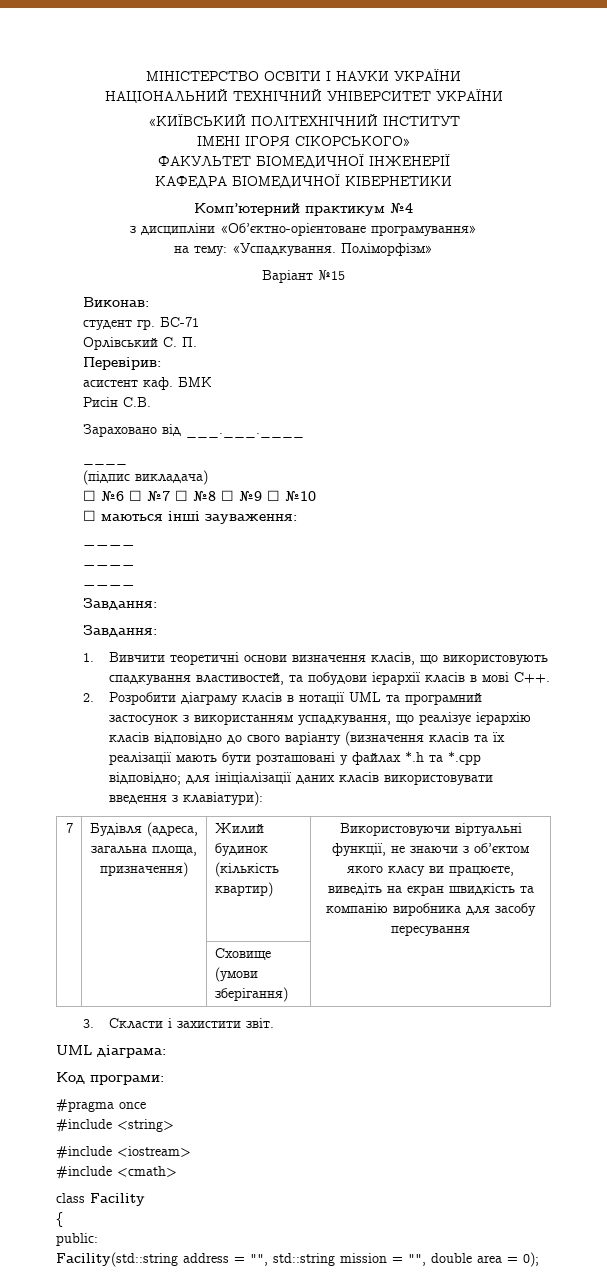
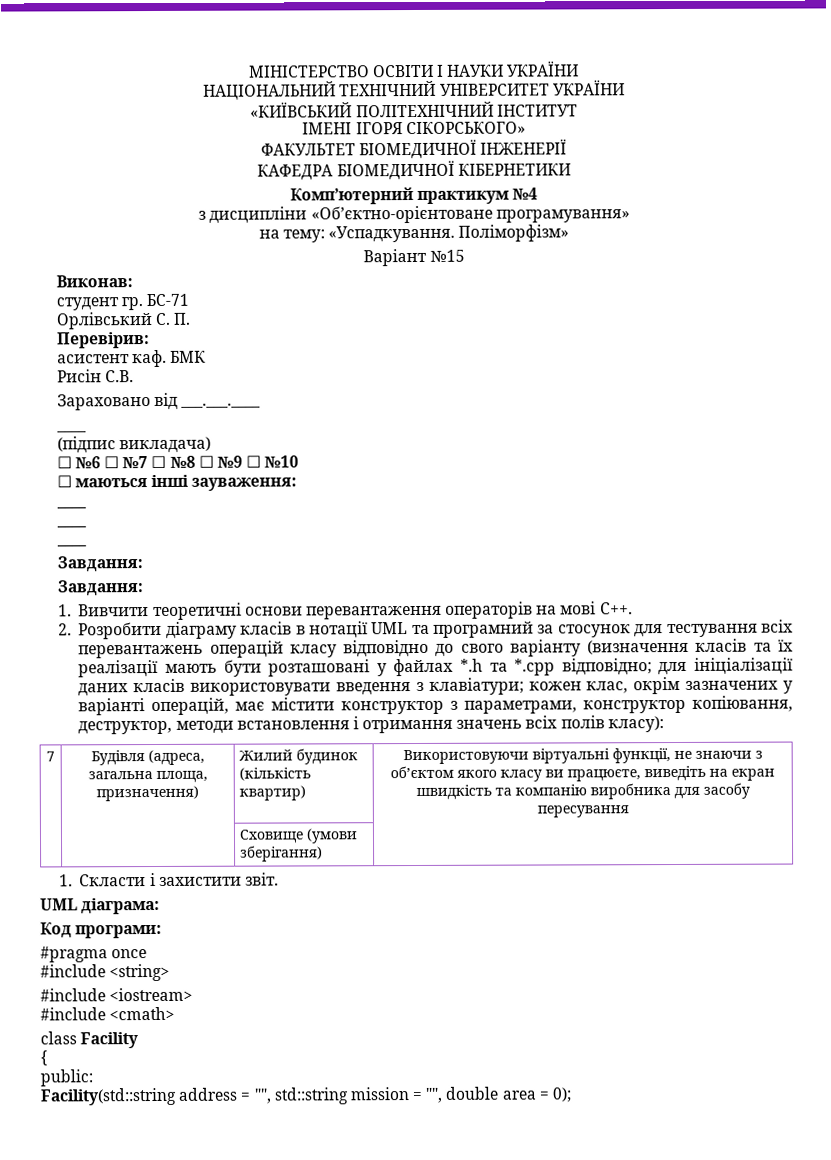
[292,652,549,665] [109,672,478,685] визначення класів, що використовують спадкування властивостей, та побудови ієрархії класів в -> [305,601,558,620] перевантаження операторів на
[109,712,532,725] [109,732,150,743] застосунок з використанням успадкування, що реалізує ієрархію класів -> [537,619,793,638] [78,640,337,659] за стосунок для тестування всіх перевантажень операцій класу
[183,791,264,806] клавіатури): -> [428,676,793,695] [78,695,793,716] [78,715,664,735] клавіатури; кожен клас, окрім зазначених у варіанті операцій, має містити конструктор з параметрами, конструктор копіювання, деструктор, методи встановлення і отримання значень всіх полів класу):
[82,1019,94,1028] 3. -> [58,874,73,887] 1.

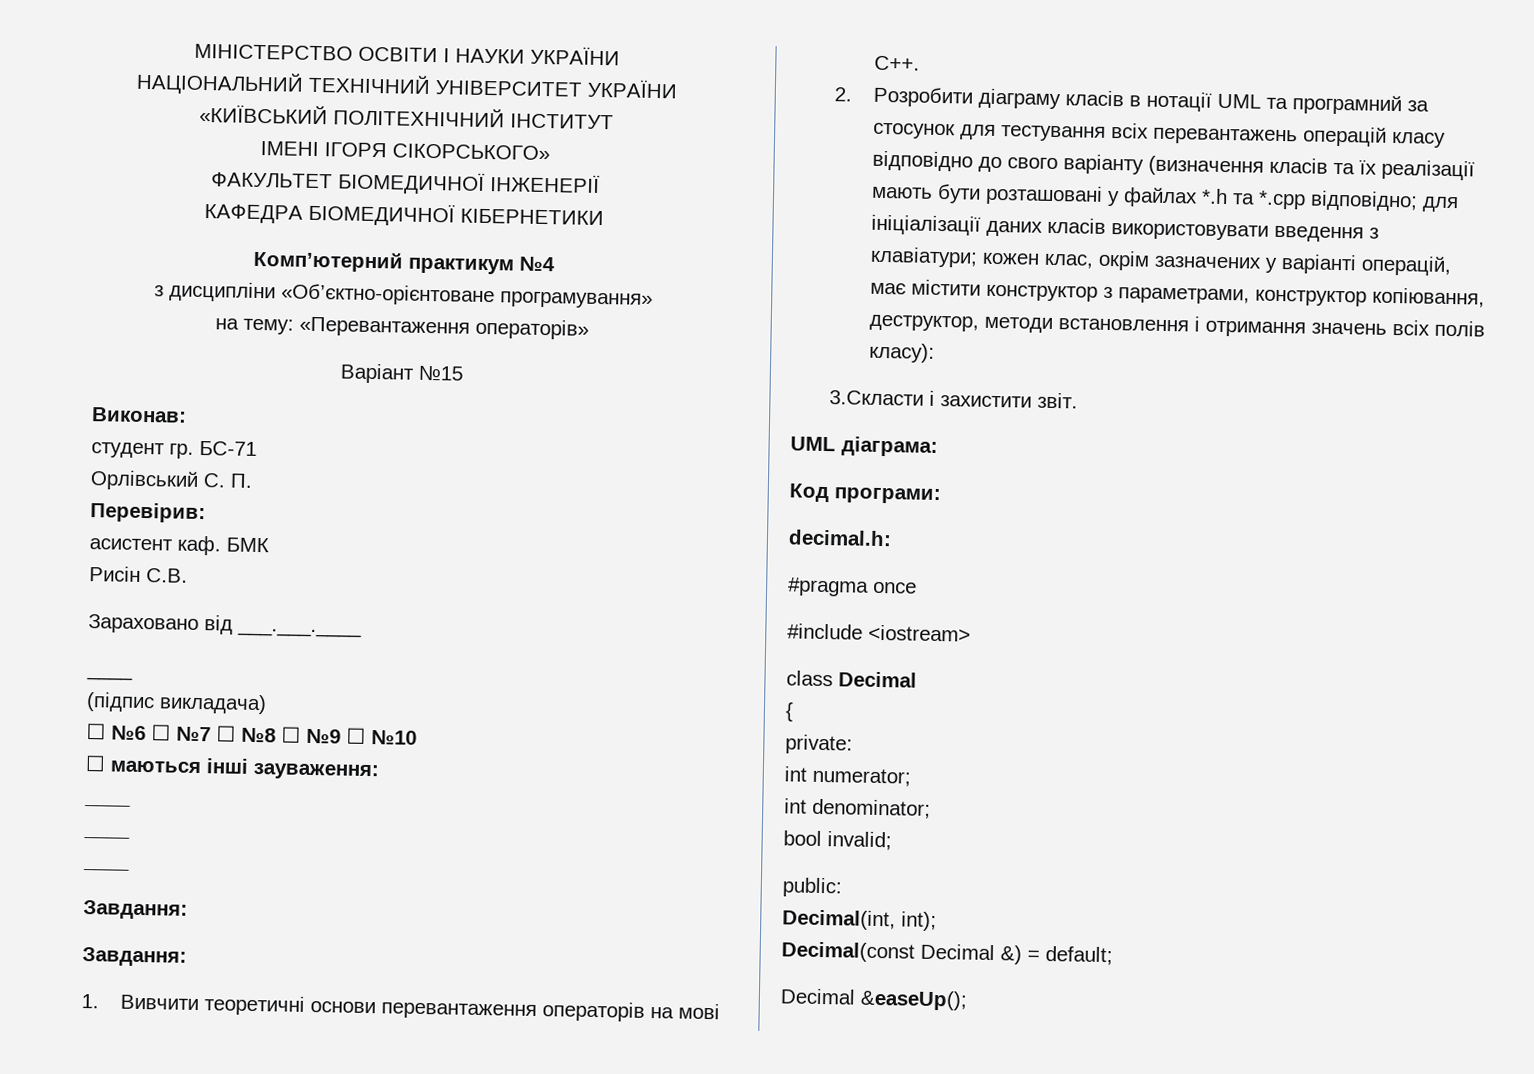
[328,224,570,243] «Успадкування. Поліморфізм» -> [299,316,589,340] «Перевантаження операторів»
[46,751,55,762] [90,749,205,766] [87,770,208,783] [96,785,199,802] [239,748,359,765] [239,767,312,781] [239,785,307,801] [402,748,763,765] [390,765,775,782] [415,782,750,801] [536,805,629,818] [239,828,359,844] [240,845,324,862] [58,874,147,887] // 7 | Будівля (адреса, загальна площа, призначення) | Жилий будинок (кількість квартир) | Використовуючи віртуальні функції, не знаючи з об’єктом якого класу ви працюєте, виведіть на екран швидкість та компанію виробника для засобу пересування // | | Сховище (умови зберігання) | // 1. Скласти -> [829,390,925,406] // 3.Скласти
(163, 931) none -> [788,529,892,547] // decimal.h:
[40,963,171,982] // #include <string> -> (917, 587) none
[40,1006,176,1021] // #include <cmath> -> (971, 633) none
[80,1032,139,1049] Facility -> [838,671,917,688] Decimal
[40,1069,93,1087] [40,1086,573,1106] public: // Facility(std::string address = "", std::string mission = "", double area = 0); -> [785,734,853,755] [784,766,911,787] [784,798,931,819] [783,830,892,851] [782,877,842,898] [782,909,937,932] [781,941,1113,966] [780,988,968,1011] private: // int numerator; // int denominator; // bool invalid; // public: // Decimal(int, int); // Decimal(const Decimal &) = default; // Decimal &easeUp();

